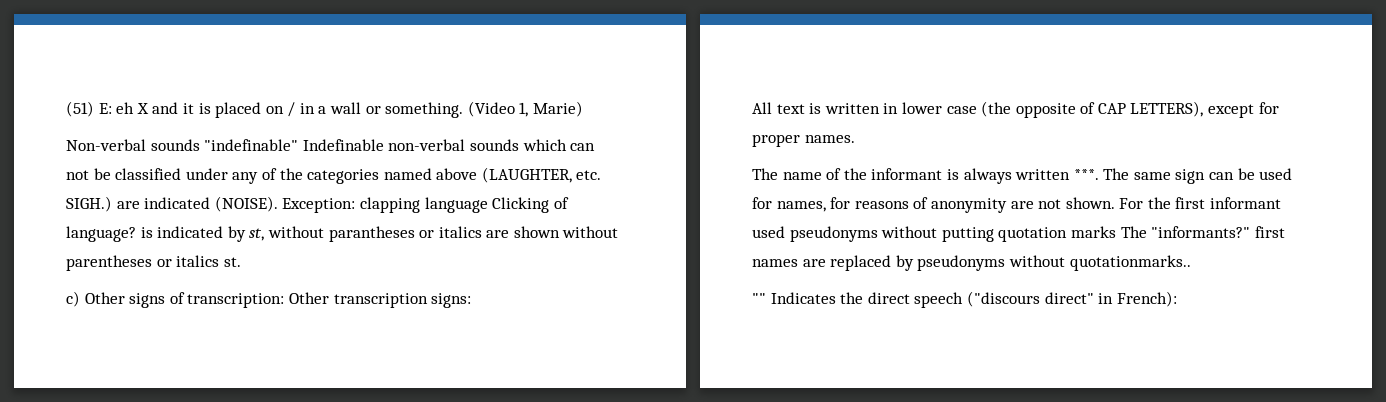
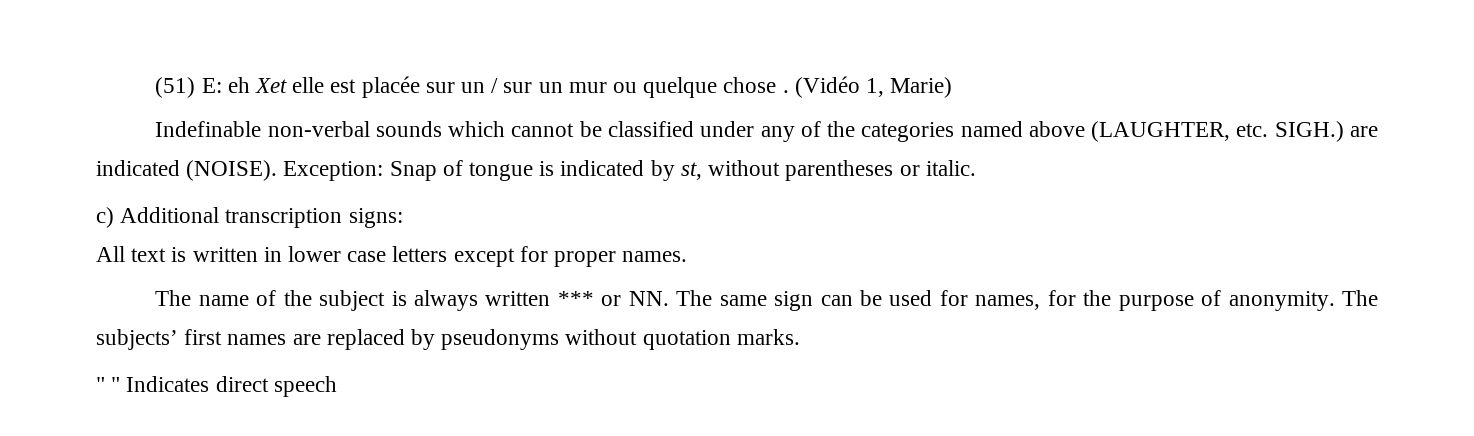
[136,101,515,118] X and it is placed on / in a wall or something. (Video -> [254,76,860,98] Xet elle est placée sur un / sur un mur ou quelque chose . (Vidéo
[66,139,299,151] Non-verbal sounds "indefinable" -> (953, 87) none
[570,143,596,151] [66,170,89,180] can not -> [511,123,575,137] cannot
[359,197,569,213] [66,226,136,242] clapping language Clicking of language? -> [389,160,534,181] Snap of tongue
[328,226,619,242] [66,255,241,271] [66,291,329,308] parantheses or italics are shown without parentheses or italics st. // c) Other signs of transcription: Other -> [785,160,976,181] [96,207,220,228] parentheses or italic. // c) Additional
[981,101,1204,118] (the opposite of CAP LETTERS), -> [392,246,448,262] letters
[871,168,943,180] informant -> [319,290,386,311] subject
[1073,169,1099,180] ***. -> [557,291,669,306] *** or NN.
[854,197,1282,213] [752,226,1251,242] reasons of anonymity are not shown. For the first informant used pseudonyms without putting quotation marks The "informants?" -> [1083,290,1378,311] [96,329,178,350] the purpose of anonymity. The subjects’
[1069,255,1191,271] [752,291,1177,308] quotationmarks.. // "" Indicates the direct speech ("discours direct" in French): -> [642,329,800,350] [96,376,337,397] quotation marks. // " " Indicates direct speech

